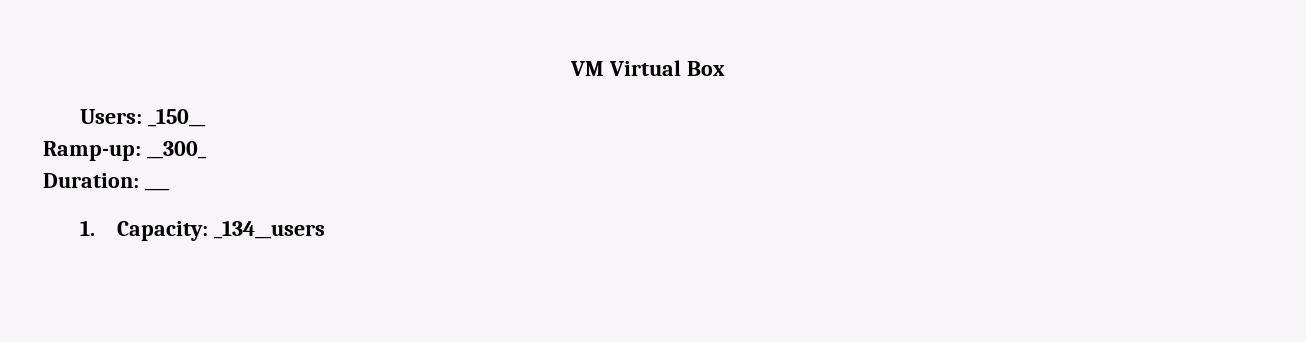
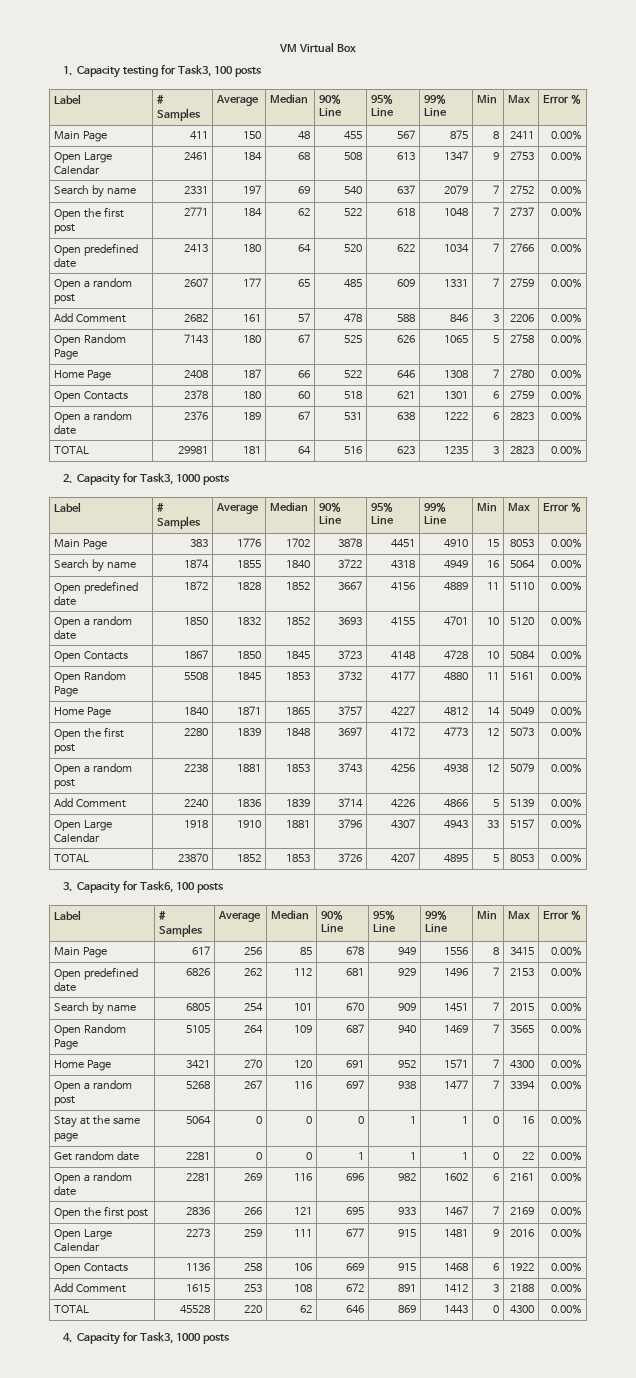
[80,108,207,127] [43,141,207,161] [43,173,139,188] [144,188,170,191] [80,220,326,241] Users: _150__ // Ramp-up: __300_ // Duration: ___ // 1. Capacity: _134__users -> [62,65,263,78] [54,94,82,104] [157,95,165,104] [157,108,202,121] [216,95,260,106] [270,94,309,104] [319,94,342,104] [319,108,343,117] [371,94,394,104] [371,108,395,117] [424,94,447,104] [424,108,448,117] [477,95,498,104] [508,95,531,104] [543,94,582,104] [54,131,108,142] [189,131,208,139] [242,131,261,139] [297,131,310,139] [343,131,362,139] [396,130,415,139] [449,130,468,139] [492,131,499,139] [509,131,534,139] [550,130,582,140] [54,152,113,163] [54,165,101,175] [183,152,208,160] [242,152,262,160] [297,152,310,160] [343,152,362,160] [396,152,415,160] [443,151,468,160] [492,152,499,160] [509,151,534,160] [550,151,582,161] [54,185,137,198] [183,186,208,194] [242,185,261,194] [297,186,310,194] [343,186,362,194] [396,185,415,194] [443,185,468,194] [492,185,499,194] [509,185,534,194] [550,185,582,195] [54,207,125,220] [54,224,76,234] [183,207,208,216] [242,208,262,216] [297,208,310,216] [343,208,362,216] [396,208,415,216] [443,208,468,216] [492,207,499,216] [509,207,534,216] [550,207,582,217] [54,243,139,256] [54,258,77,268] [183,244,208,252] [242,244,261,252] [297,244,311,252] [343,244,362,252] [396,244,415,252] [443,244,469,252] [492,243,499,252] [509,243,534,252] [550,243,582,253] [54,278,133,290] [54,294,76,304] [183,278,208,287] [242,278,261,287] [297,279,310,287] [343,279,362,287] [396,279,415,287] [443,279,468,287] [492,278,499,287] [509,278,534,287] [550,278,582,288] [54,313,127,323] [183,314,208,322] [242,314,261,322] [297,313,310,322] [343,313,362,322] [396,314,415,322] [449,314,468,322] [492,314,499,322] [509,314,534,322] [550,313,582,323] [54,334,127,346] [54,349,79,360] [183,334,208,343] [242,335,261,343] [297,334,310,343] [343,335,362,343] [396,335,415,343] [443,335,468,343] [492,335,499,343] [509,334,534,343] [550,334,582,344] [54,370,112,381] [183,370,208,378] [242,369,261,378] [297,370,310,378] [343,370,362,378] [396,370,415,378] [443,370,468,378] [492,369,499,378] [509,369,534,378] [550,369,582,379] [54,391,129,402] [183,390,208,399] [242,391,261,399] [297,391,310,399] [343,391,362,399] [396,391,415,399] [443,391,468,399] [492,391,499,399] [509,390,534,399] [550,390,582,400] [54,411,133,423] [54,425,77,435] [183,411,208,420] [242,412,261,420] [297,411,310,420] [343,412,362,420] [396,412,415,420] [443,412,468,420] [492,412,499,420] [509,412,534,420] [550,411,582,421] [54,446,90,454] [177,446,208,454] [242,446,261,454] [297,446,311,454] [343,446,362,454] [396,446,415,454] [443,446,468,454] [492,446,499,454] [509,446,534,454] [550,445,582,455] [62,473,231,486] [54,502,82,512] [157,503,165,512] [157,516,202,529] [216,503,260,514] [270,502,309,512] [319,502,342,512] [319,516,343,525] [371,502,394,512] [371,516,395,525] [424,502,447,512] [424,516,448,525] [477,503,498,512] [508,503,531,512] [543,502,582,512] [54,539,108,550] [189,539,208,547] [236,538,261,547] [285,538,310,547] [337,538,362,547] [390,539,415,547] [443,539,468,547] [486,539,499,547] [509,539,534,547] [550,538,582,548] [54,559,137,572] [183,559,209,568] [236,560,261,568] [285,560,310,568] [337,559,362,568] [390,560,415,568] [443,560,468,568] [486,560,499,568] [509,560,535,568] [550,559,582,569] [54,581,139,594] [54,596,77,606] [183,581,208,590] [236,582,261,590] [285,582,310,590] [337,581,362,590] [390,582,415,590] [443,582,468,590] [486,582,499,590] [509,582,534,590] [550,581,582,591] [54,616,133,628] [54,630,77,640] [183,617,208,625] [236,617,261,625] [285,617,310,625] [337,617,362,625] [390,617,415,625] [443,616,468,625] [486,617,499,625] [509,617,534,625] [550,616,582,626] [54,651,129,662] [183,650,208,659] [236,651,261,659] [285,651,310,659] [337,650,362,659] [390,651,415,659] [443,650,468,659] [486,651,499,659] [509,651,535,659] [550,650,582,660] [54,671,127,683] [54,686,79,697] [183,672,208,680] [236,672,261,680] [285,672,310,680] [337,671,362,680] [390,671,415,680] [443,672,468,680] [486,672,499,680] [509,672,534,680] [550,671,582,681] [54,707,112,718] [183,707,208,715] [236,706,261,715] [285,707,310,715] [337,706,362,715] [390,706,415,715] [443,707,468,715] [486,707,500,715] [509,707,534,715] [550,706,582,716] [54,727,125,740] [54,744,76,754] [183,728,208,736] [236,728,261,736] [285,728,310,736] [337,727,362,736] [390,727,415,736] [443,727,468,736] [486,728,499,736] [509,727,534,736] [550,727,582,737] [54,763,133,775] [54,779,76,789] [183,764,208,772] [236,764,261,772] [285,764,310,772] [337,763,362,772] [390,764,415,772] [443,764,468,772] [486,764,499,772] [509,763,534,772] [550,763,582,773] [54,798,127,808] [183,799,208,807] [236,799,261,807] [285,799,310,807] [337,798,363,807] [390,799,415,807] [443,799,468,807] [492,799,499,807] [509,799,534,807] [550,798,582,808] [54,820,113,831] [54,833,101,843] [183,820,208,828] [236,820,261,828] [285,820,310,828] [337,819,362,828] [390,819,415,828] [443,820,468,828] [486,820,499,828] [509,819,534,828] [550,819,582,829] [54,854,90,862] [177,853,208,862] [236,854,261,862] [285,854,310,862] [337,853,362,862] [390,853,415,862] [443,854,468,862] [492,854,499,862] [509,854,534,862] [550,853,582,863] [62,881,225,894] [54,910,82,920] [159,911,167,920] [159,924,204,937] [218,911,262,922] [271,910,310,920] [321,910,344,920] [321,924,345,933] [373,910,396,920] [373,924,397,933] [425,910,448,920] [425,924,449,933] [477,911,498,920] [508,911,531,920] [543,910,582,920] [54,947,108,958] [191,946,210,955] [243,947,262,955] [299,947,312,955] [345,946,364,955] [397,947,416,955] [443,947,468,955] [492,947,499,955] [509,947,534,955] [550,946,582,956] [54,967,139,980] [54,982,77,992] [185,968,210,976] [243,968,262,976] [293,968,312,976] [345,968,364,976] [397,968,416,976] [443,968,468,976] [492,967,499,976] [509,968,534,976] [550,967,582,977] [54,1002,137,1015] [185,1003,210,1011] [243,1003,263,1011] [293,1003,312,1011] [345,1002,364,1011] [397,1003,416,1011] [443,1003,468,1011] [492,1002,499,1011] [509,1003,534,1011] [550,1002,582,1012] [54,1024,127,1036] [54,1039,79,1050] [185,1025,210,1033] [243,1025,263,1033] [293,1025,312,1033] [345,1024,364,1033] [397,1025,416,1033] [443,1025,468,1033] [492,1024,499,1033] [509,1025,534,1033] [550,1024,582,1034] [54,1060,112,1071] [185,1060,210,1068] [243,1059,262,1068] [293,1060,312,1068] [345,1060,364,1068] [397,1060,416,1068] [443,1059,468,1068] [492,1059,499,1068] [509,1060,534,1068] [550,1059,582,1069] [54,1080,133,1092] [54,1096,76,1106] [185,1081,210,1089] [243,1080,262,1089] [293,1081,312,1089] [345,1080,364,1089] [397,1081,416,1089] [443,1080,468,1089] [492,1080,499,1089] [509,1081,535,1089] [550,1080,582,1090] [54,1115,141,1128] [54,1132,79,1142] [185,1116,211,1124] [255,1116,262,1124] [305,1116,312,1124] [357,1116,364,1124] [409,1116,416,1124] [461,1116,468,1124] [492,1116,499,1124] [521,1116,534,1124] [550,1115,582,1125] [54,1151,140,1161] [185,1152,210,1160] [255,1152,262,1160] [305,1152,312,1160] [357,1152,364,1160] [409,1152,416,1160] [461,1152,468,1160] [492,1152,499,1160] [521,1152,534,1160] [550,1151,582,1161] [54,1172,133,1184] [54,1186,77,1196] [185,1173,210,1181] [243,1173,262,1181] [293,1173,312,1181] [345,1173,364,1181] [397,1173,416,1181] [443,1173,468,1181] [492,1173,499,1181] [509,1173,534,1181] [550,1172,582,1182] [54,1206,149,1219] [185,1207,210,1215] [243,1207,262,1215] [293,1207,312,1215] [345,1207,364,1215] [397,1207,416,1215] [443,1206,468,1215] [492,1206,499,1215] [509,1207,534,1215] [550,1206,582,1216] [54,1229,113,1240] [54,1242,101,1252] [185,1228,210,1237] [243,1229,262,1237] [293,1229,312,1237] [345,1228,364,1237] [397,1229,416,1237] [443,1229,468,1237] [492,1229,499,1237] [509,1229,534,1237] [550,1228,582,1238] [54,1263,129,1274] [185,1263,210,1271] [243,1263,262,1271] [293,1263,312,1271] [345,1263,364,1271] [397,1263,416,1271] [443,1263,468,1271] [492,1263,499,1271] [509,1263,534,1271] [550,1262,582,1272] [54,1283,127,1293] [185,1284,210,1292] [243,1284,262,1292] [293,1284,312,1292] [345,1283,364,1292] [397,1284,416,1292] [443,1284,468,1292] [492,1284,499,1292] [509,1284,534,1292] [550,1283,582,1293] [54,1305,90,1313] [179,1305,210,1313] [243,1305,262,1313] [299,1305,312,1313] [345,1305,364,1313] [397,1305,416,1313] [443,1305,468,1313] [492,1305,499,1313] [509,1305,534,1313] [550,1304,582,1314] [62,1332,231,1345] 1. Capacity testing for Task3, 100 posts // Label | # Samples | Average | Median | 90% Line | 95% Line | 99% Line | Min | Max | Error % // Main Page | 411 | 150 | 48 | 455 | 567 | 875 | 8 | 2411 | 0.00% // Open Large Calendar | 2461 | 184 | 68 | 508 | 613 | 1347 | 9 | 2753 | 0.00% // Search by name | 2331 | 197 | 69 | 540 | 637 | 2079 | 7 | 2752 | 0.00% // Open the first post | 2771 | 184 | 62 | 522 | 618 | 1048 | 7 | 2737 | 0.00% // Open predefined date | 2413 | 180 | 64 | 520 | 622 | 1034 | 7 | 2766 | 0.00% // Open a random post | 2607 | 177 | 65 | 485 | 609 | 1331 | 7 | 2759 | 0.00% // Add Comment | 2682 | 161 | 57 | 478 | 588 | 846 | 3 | 2206 | 0.00% // Open Random Page | 7143 | 180 | 67 | 525 | 626 | 1065 | 5 | 2758 | 0.00% // Home Page | 2408 | 187 | 66 | 522 | 646 | 1308 | 7 | 2780 | 0.00% // Open Contacts | 2378 | 180 | 60 | 518 | 621 | 1301 | 6 | 2759 | 0.00% // Open a random date | 2376 | 189 | 67 | 531 | 638 | 1222 | 6 | 2823 | 0.00% // TOTAL | 29981 | 181 | 64 | 516 | 623 | 1235 | 3 | 2823 | 0.00% // 2. Capacity for Task3, 1000 posts // Label | # Samples | Average | Median | 90% Line | 95% Line | 99% Line | Min | Max | Error % // Main Page | 383 | 1776 | 1702 | 3878 | 4451 | 4910 | 15 | 8053 | 0.00% // Search by name | 1874 | 1855 | 1840 | 3722 | 4318 | 4949 | 16 | 5064 | 0.00% // Open predefined date | 1872 | 1828 | 1852 | 3667 | 4156 | 4889 | 11 | 5110 | 0.00% // Open a random date | 1850 | 1832 | 1852 | 3693 | 4155 | 4701 | 10 | 5120 | 0.00% // Open Contacts | 1867 | 1850 | 1845 | 3723 | 4148 | 4728 | 10 | 5084 | 0.00% // Open Random Page | 5508 | 1845 | 1853 | 3732 | 4177 | 4880 | 11 | 5161 | 0.00% // Home Page | 1840 | 1871 | 1865 | 3757 | 4227 | 4812 | 14 | 5049 | 0.00% // Open the first post | 2280 | 1839 | 1848 | 3697 | 4172 | 4773 | 12 | 5073 | 0.00% // Open a random post | 2238 | 1881 | 1853 | 3743 | 4256 | 4938 | 12 | 5079 | 0.00% // Add Comment | 2240 | 1836 | 1839 | 3714 | 4226 | 4866 | 5 | 5139 | 0.00% // Open Large Calendar | 1918 | 1910 | 1881 | 3796 | 4307 | 4943 | 33 | 5157 | 0.00% // TOTAL | 23870 | 1852 | 1853 | 3726 | 4207 | 4895 | 5 | 8053 | 0.00% // 3. Capacity for Task6, 100 posts // Label | # Samples | Average | Median | 90% Line | 95% Line | 99% Line | Min | Max | Error % // Main Page | 617 | 256 | 85 | 678 | 949 | 1556 | 8 | 3415 | 0.00% // Open predefined date | 6826 | 262 | 112 | 681 | 929 | 1496 | 7 | 2153 | 0.00% // Search by name | 6805 | 254 | 101 | 670 | 909 | 1451 | 7 | 2015 | 0.00% // Open Random Page | 5105 | 264 | 109 | 687 | 940 | 1469 | 7 | 3565 | 0.00% // Home Page | 3421 | 270 | 120 | 691 | 952 | 1571 | 7 | 4300 | 0.00% // Open a random post | 5268 | 267 | 116 | 697 | 938 | 1477 | 7 | 3394 | 0.00% // Stay at the same page | 5064 | 0 | 0 | 0 | 1 | 1 | 0 | 16 | 0.00% // Get random date | 2281 | 0 | 0 | 1 | 1 | 1 | 0 | 22 | 0.00% // Open a random date | 2281 | 269 | 116 | 696 | 982 | 1602 | 6 | 2161 | 0.00% // Open the first post | 2836 | 266 | 121 | 695 | 933 | 1467 | 7 | 2169 | 0.00% // Open Large Calendar | 2273 | 259 | 111 | 677 | 915 | 1481 | 9 | 2016 | 0.00% // Open Contacts | 1136 | 258 | 106 | 669 | 915 | 1468 | 6 | 1922 | 0.00% // Add Comment | 1615 | 253 | 108 | 672 | 891 | 1412 | 3 | 2188 | 0.00% // TOTAL | 45528 | 220 | 62 | 646 | 869 | 1443 | 0 | 4300 | 0.00% // 4. Capacity for Task3, 1000 posts

